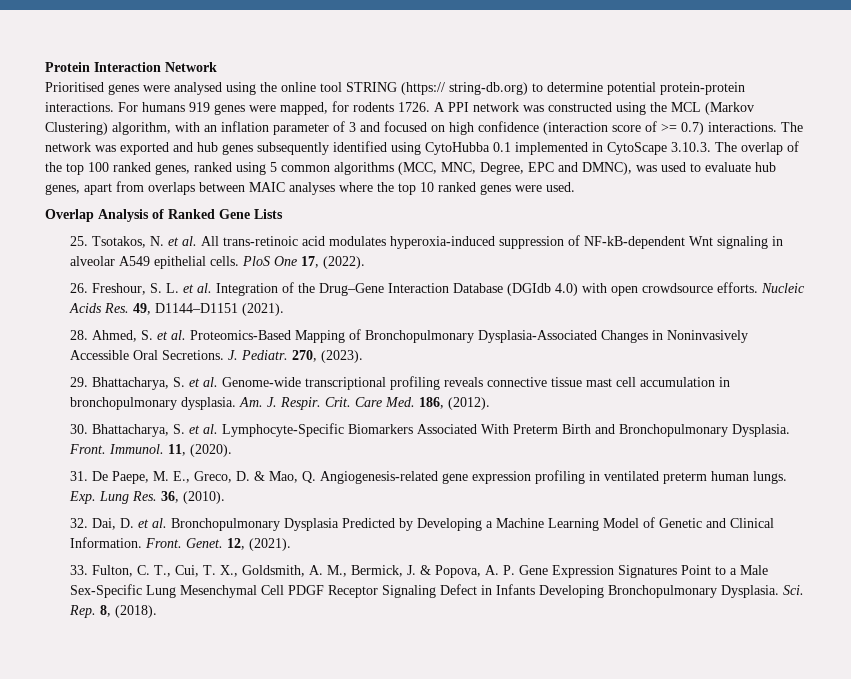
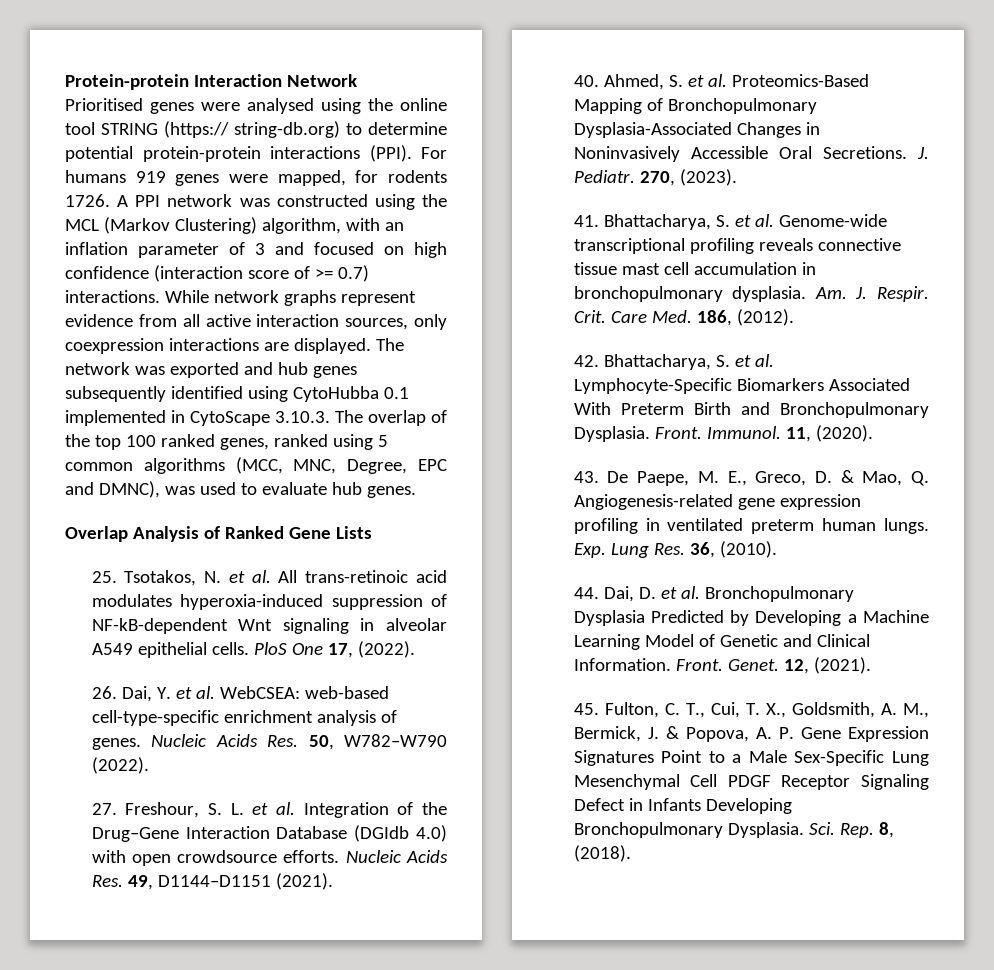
[45,62,90,72] Protein -> [65,74,189,90] Protein-protein
[45,102,114,112] interactions. -> [270,145,412,162] interactions (PPI).
(777, 127) none -> [164,290,416,306] [65,314,447,330] [65,338,371,354] While network graphs represent evidence from all active interaction sources, only coexpression interactions are displayed.
[45,181,575,195] genes, apart from overlaps between MAIC analyses where the top 10 ranked genes were used. -> [366,486,416,498] genes.
(88, 288) none -> [121,686,389,702] [91,710,397,726] [91,734,447,750] [91,757,149,774] [91,803,117,815] Dai, Y. et al. WebCSEA: web-based cell-type-specific enrichment analysis of genes. Nucleic Acids Res. 50, W782–W790 (2022). // 27.
[69,330,88,340] 28. -> [573,75,599,87] 40.
[69,377,88,387] 29. -> [573,215,599,227] 41.
[69,424,88,434] 30. -> [573,355,599,367] 42.
[69,471,88,481] 31. -> [573,471,599,483] 43.
[69,518,88,528] 32. -> [573,587,599,599] 44.
[69,565,88,575] 33. -> [573,703,599,715] 45.

